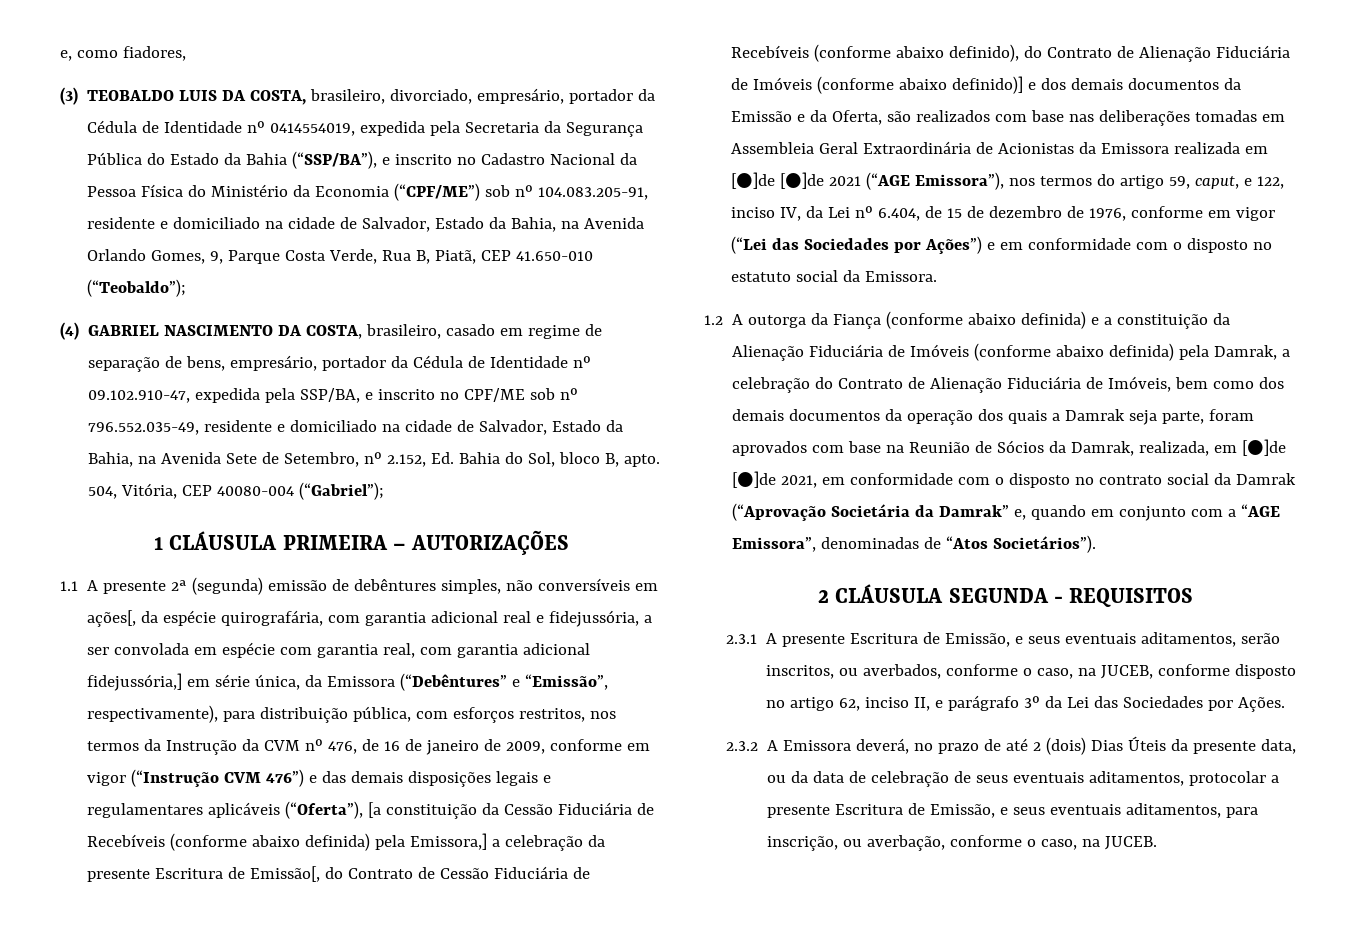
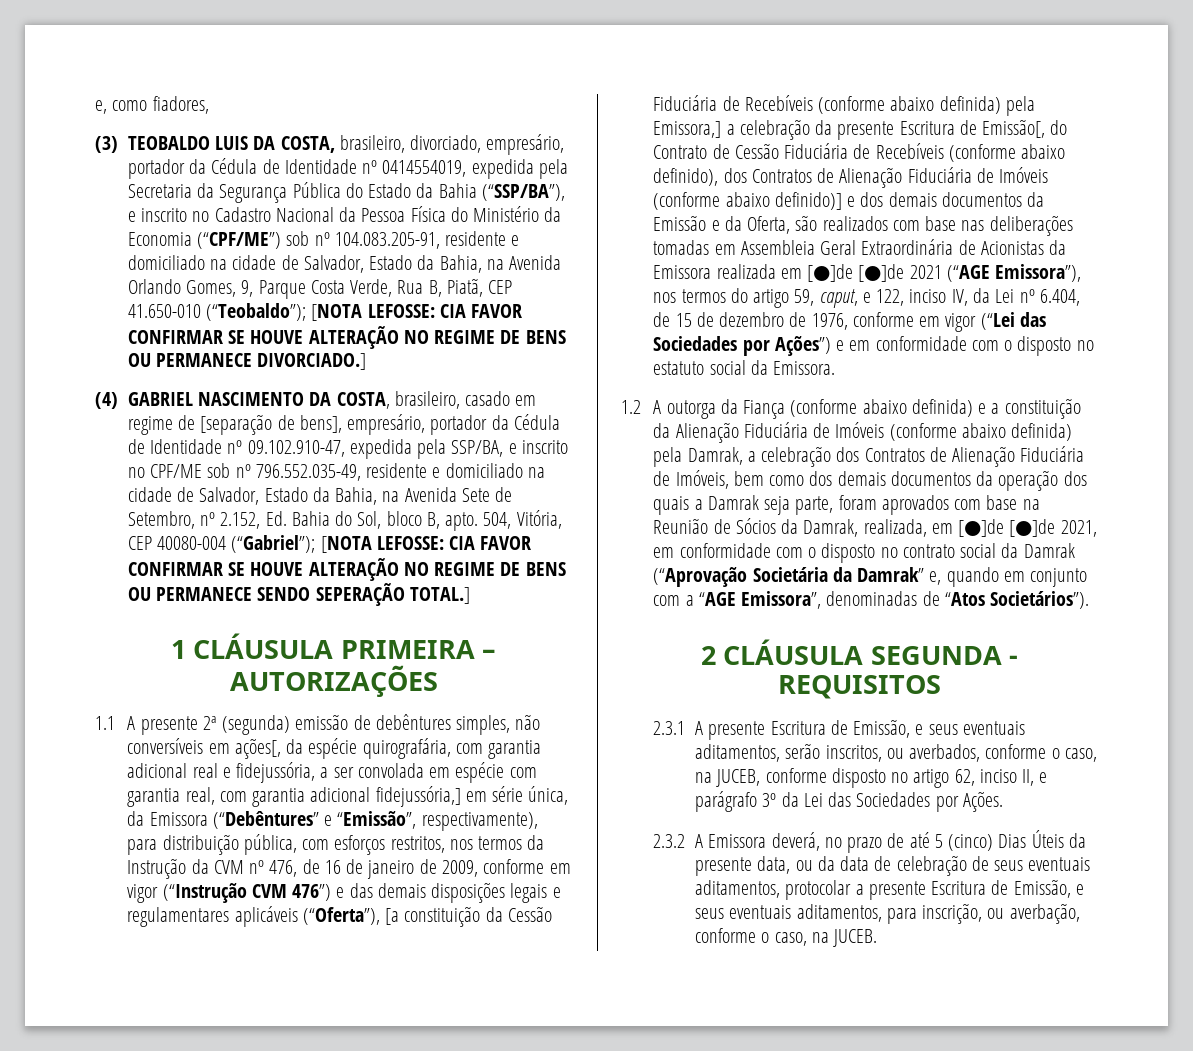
(187, 288) none -> [311,304,523,321] [127,326,566,349] [127,353,367,370] [NOTA LEFOSSE: CIA FAVOR CONFIRMAR SE HOUVE ALTERAÇÃO NO REGIME DE BENS OU PERMANECE DIVORCIADO.]
[88,356,226,372] separação de bens, -> [200,414,342,435] [separação de bens],
(385, 491) none -> [320,536,532,553] [127,558,566,581] [127,583,470,606] [NOTA LEFOSSE: CIA FAVOR CONFIRMAR SE HOUVE ALTERAÇÃO NO REGIME DE BENS OU PERMANECE SENDO SEPERAÇÃO TOTAL.]
[1024,46,1113,58] do Contrato -> [723,168,812,183] dos Contratos
[815,377,904,389] do Contrato -> [836,447,925,462] dos Contratos
[1033,737,1087,755] 2 (dois) -> [934,834,994,851] 5 (cinco)

